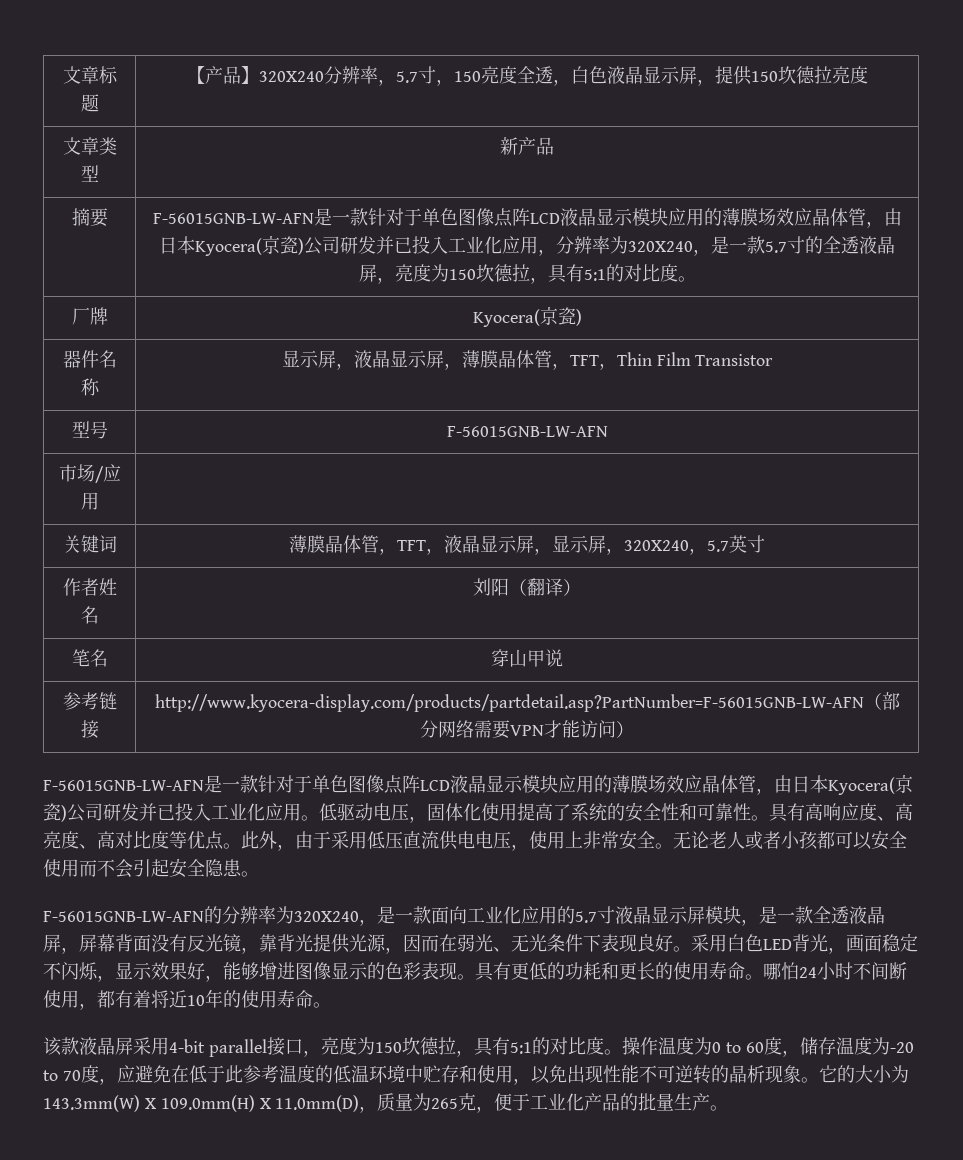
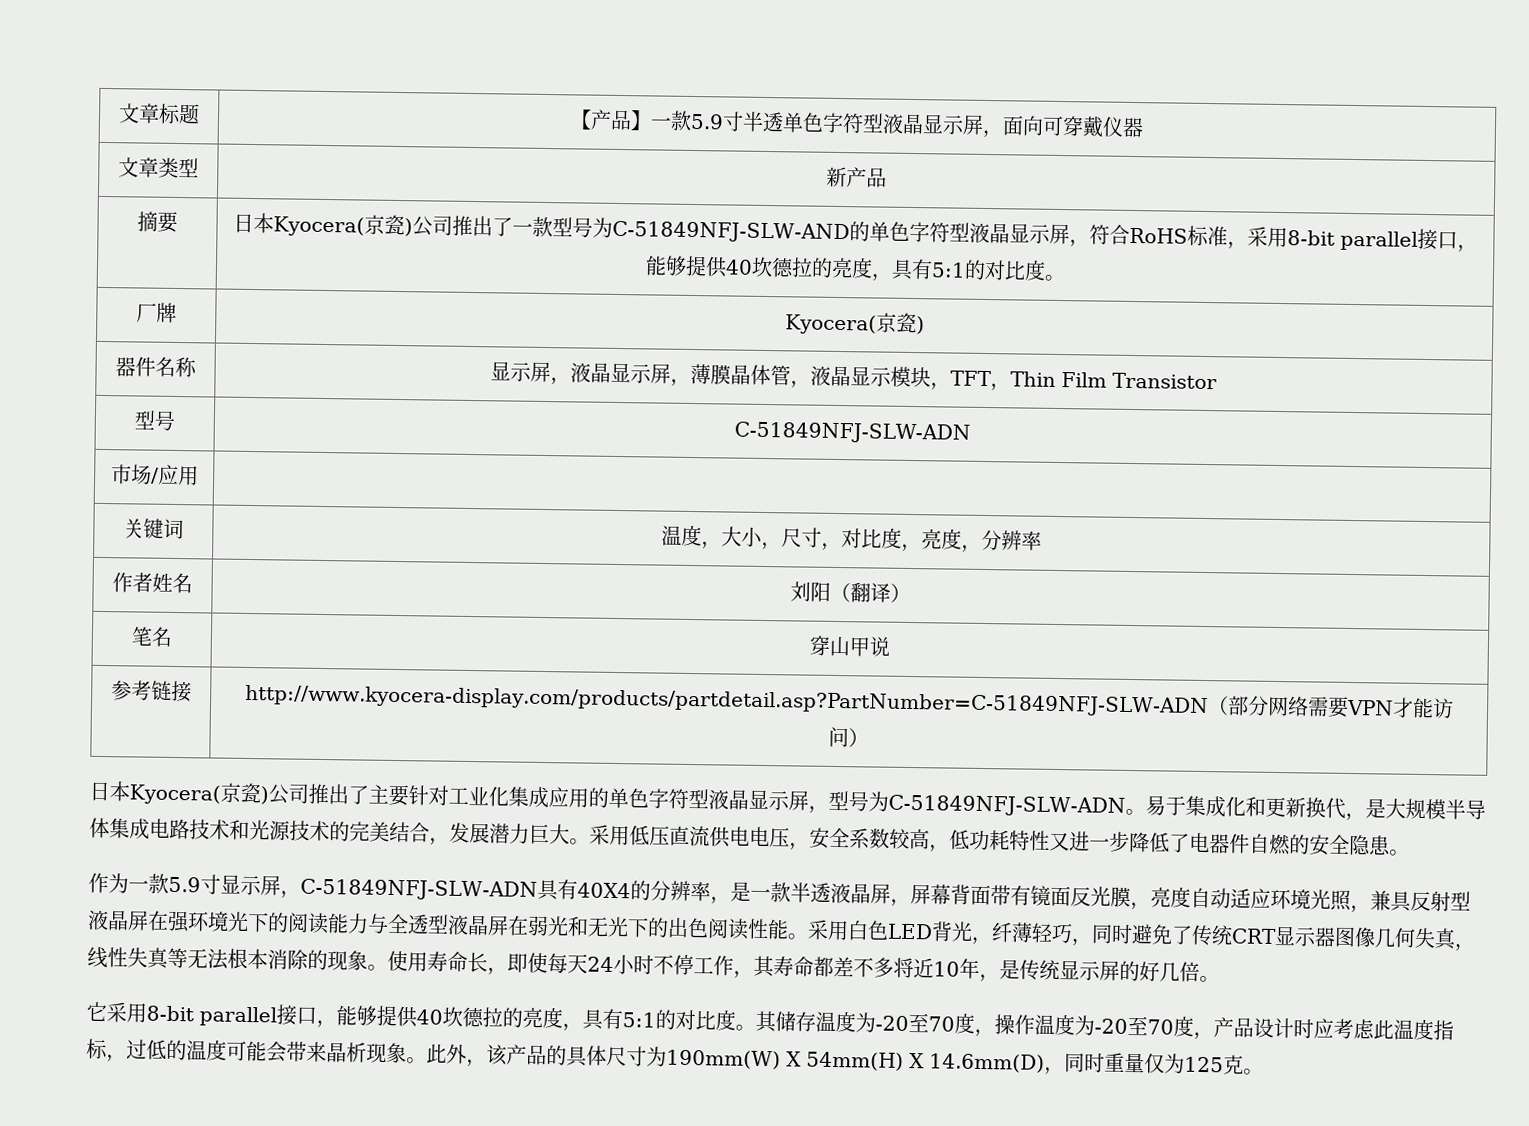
[258,66,868,86] 320X240分辨率，5.7寸，150亮度全透，白色液晶显示屏，提供150坎德拉亮度 -> [650,110,1144,139] 一款5.9寸半透单色字符型液晶显示屏，面向可穿戴仪器
[152,208,902,228] [158,236,895,256] [358,264,530,284] F-56015GNB-LW-AFN是一款针对于单色图像点阵LCD液晶显示模块应用的薄膜场效应晶体管，由日本Kyocera(京瓷)公司研发并已投入工业化应用，分辨率为320X240，是一款5.7寸的全透液晶屏，亮度为150坎德拉 -> [233,213,1478,253] [644,255,873,279] 日本Kyocera(京瓷)公司推出了一款型号为C-51849NFJ-SLW-AND的单色字符型液晶显示屏，符合RoHS标准，采用8-bit parallel接口，能够提供40坎德拉的亮度
(570, 366) none -> [810,365,951,391] 液晶显示模块，
[446,426,608,437] F-56015GNB-LW-AFN -> [733,421,972,444] C-51849NFJ-SLW-ADN
[289,535,765,555] 薄膜晶体管，TFT，液晶显示屏，显示屏，320X240，5.7英寸 -> [661,524,1042,553] 温度，大小，尺寸，对比度，亮度，分辨率
[154,694,864,712] http://www.kyocera-display.com/products/partdetail.asp?PartNumber=F-56015GNB-LW-AFN -> [244,684,1210,718] http://www.kyocera-display.com/products/partdetail.asp?PartNumber=C-51849NFJ-SLW-ADN
[43,775,913,795] [43,802,913,823] [43,831,331,851] F-56015GNB-LW-AFN是一款针对于单色图像点阵LCD液晶显示模块应用的薄膜场效应晶体管，由日本Kyocera(京瓷)公司研发并已投入工业化应用。低驱动电压，固体化使用提高了系统的安全性和可靠性。具有高响应度、高亮度、高对比度等优点。此外，由于 -> [89,781,1486,822] [89,817,590,846] 日本Kyocera(京瓷)公司推出了主要针对工业化集成应用的单色字符型液晶显示屏，型号为C-51849NFJ-SLW-ADN。易于集成化和更新换代，是大规模半导体集成电路技术和光源技术的完美结合，发展潜力巨大。
[529,830,907,850] [43,858,259,878] [43,911,204,922] 使用上非常安全。无论老人或者小孩都可以安全使用而不会引起安全隐患。 // F-56015GNB-LW-AFN -> [809,827,1410,856] [88,872,631,901] 安全系数较高，低功耗特性又进一步降低了电器件自燃的安全隐患。 // 作为一款5.9寸显示屏，C-51849NFJ-SLW-ADN具有40X4
[276,906,831,926] 为320X240，是一款面向工业化应用的5.7寸液晶显示屏模块，是一款全 -> [709,881,811,905] ，是一款半
[151,934,673,954] 没有反光镜，靠背光提供光源，因而在弱光、无光条件下表现良好 -> [989,885,1471,914] [87,909,789,940] 带有镜面反光膜，亮度自动适应环境光照，兼具反射型液晶屏在强环境光下的阅读能力与全透型液晶屏在弱光和无光下的出色阅读性能
[846,933,918,952] [43,962,907,982] [43,989,331,1010] [43,1037,800,1057] 画面稳定不闪烁，显示效果好，能够增进图像显示的色彩表现。具有更低的功耗和更长的使用寿命。哪怕24小时不间断使用，都有着将近10年的使用寿命。 // 该款液晶屏采用4-bit parallel接口，亮度为150坎德拉，具有5:1的对比度。操作温度为0 to 60度， -> [991,922,1475,952] [87,946,1220,983] [86,1001,777,1033] 纤薄轻巧，同时避免了传统CRT显示器图像几何失真，线性失真等无法根本消除的现象。使用寿命长，即使每天24小时不停工作，其寿命都差不多将近10年，是传统显示屏的好几倍。 // 它采用8-bit parallel接口，能够提供40坎德拉的亮度，具有5:1的对比度。其
[43,1065,909,1085] [43,1093,711,1113] to 70度，应避免在低于此参考温度的低温环境中贮存和使用，以免出现性能不可逆转的晶析现象。它的大小为143.3mm(W) X 109.0mm(H) X 11.0mm(D)，质量为265克，便于工业化产品的批量生产 -> [908,1012,1454,1041] [86,1038,1244,1076] 至70度，操作温度为-20至70度，产品设计时应考虑此温度指标，过低的温度可能会带来晶析现象。此外，该产品的具体尺寸为190mm(W) X 54mm(H) X 14.6mm(D)，同时重量仅为125克

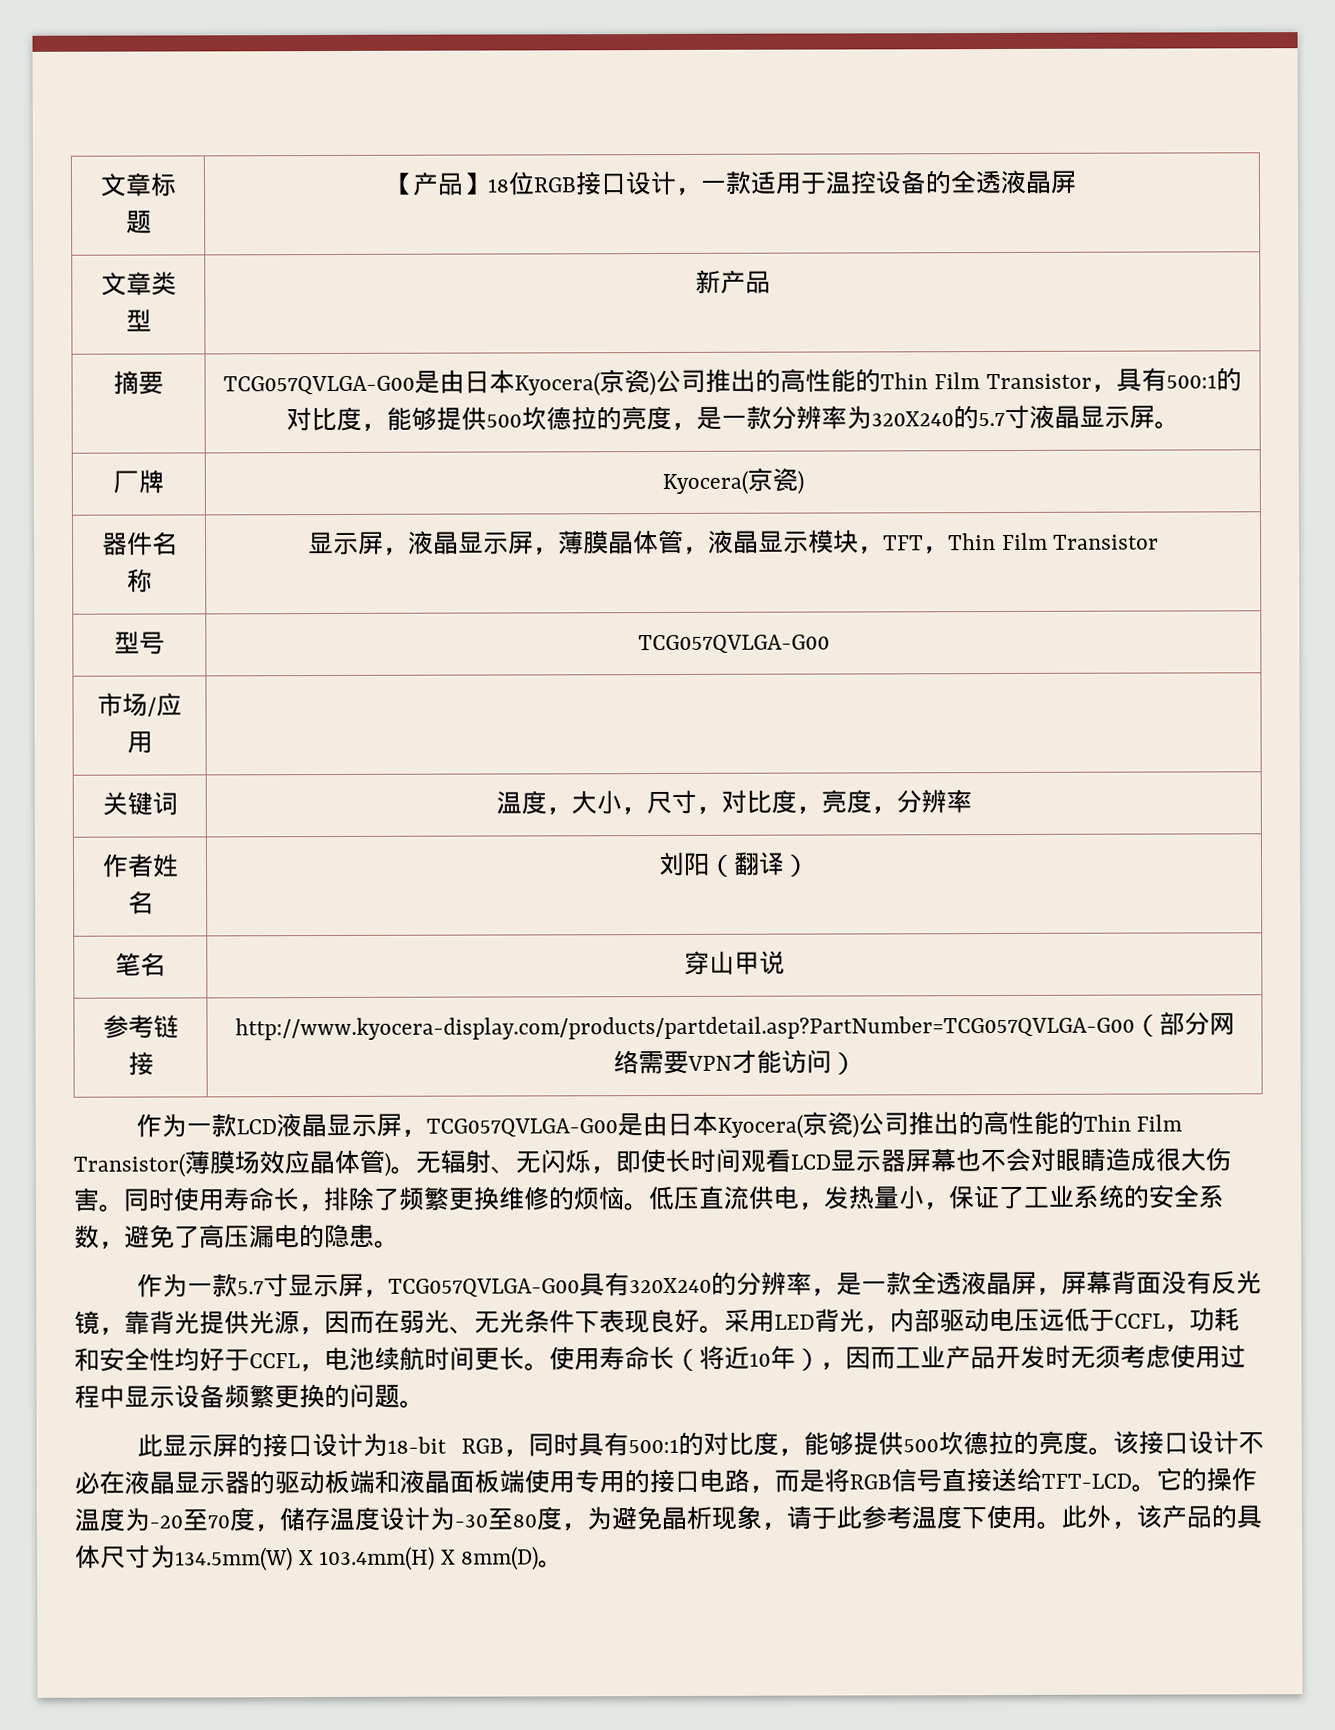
[650,110,1144,139] 一款5.9寸半透单色字符型液晶显示屏，面向可穿戴仪器 -> [487,169,1077,196] 18位RGB接口设计，一款适用于温控设备的全透液晶屏
[233,213,1478,253] [644,255,1046,282] 日本Kyocera(京瓷)公司推出了一款型号为C-51849NFJ-SLW-AND的单色字符型液晶显示屏，符合RoHS标准，采用8-bit parallel接口，能够提供40坎德拉的亮度，具有5:1的对比度 -> [223,367,1242,397] [285,404,1155,432] TCG057QVLGA-G00是由日本Kyocera(京瓷)公司推出的高性能的Thin Film Transistor，具有500:1的对比度，能够提供500坎德拉的亮度，是一款分辨率为320X240的5.7寸液晶显示屏
[733,421,972,444] C-51849NFJ-SLW-ADN -> [637,634,830,655] TCG057QVLGA-G00
[244,684,1210,718] http://www.kyocera-display.com/products/partdetail.asp?PartNumber=C-51849NFJ-SLW-ADN -> [234,1015,1135,1041] http://www.kyocera-display.com/products/partdetail.asp?PartNumber=TCG057QVLGA-G00
[89,781,1486,822] [89,817,1350,856] 日本Kyocera(京瓷)公司推出了主要针对工业化集成应用的单色字符型液晶显示屏，型号为C-51849NFJ-SLW-ADN。易于集成化和更新换代，是大规模半导体集成电路技术和光源技术的完美结合，发展潜力巨大。采用低压直流供电电压，安全系数较高，低功耗特性又进一步降低了电器件自燃的安全 -> [135,1110,1183,1139] [73,1147,1231,1178] [73,1184,1225,1213] [74,1224,325,1250] 作为一款LCD液晶显示屏，TCG057QVLGA-G00是由日本Kyocera(京瓷)公司推出的高性能的Thin Film Transistor(薄膜场效应晶体管)。无辐射、无闪烁，即使长时间观看LCD显示器屏幕也不会对眼睛造成很大伤害。同时使用寿命长，排除了频繁更换维修的烦恼。低压直流供电，发热量小，保证了工业系统的安全系数，避免了高压漏电的
[168,876,201,893] 5.9 -> [236,1281,264,1295] 5.7
[300,878,631,901] C-51849NFJ-SLW-ADN具有40X4 -> [387,1272,712,1298] TCG057QVLGA-G00具有320X240
[789,882,811,903] 半 -> [910,1271,937,1295] 全
[989,885,1471,914] [87,909,1475,952] [87,946,1220,983] [86,1001,995,1038] 带有镜面反光膜，亮度自动适应环境光照，兼具反射型液晶屏在强环境光下的阅读能力与全透型液晶屏在弱光和无光下的出色阅读性能。采用白色LED背光，纤薄轻巧，同时避免了传统CRT显示器图像几何失真，线性失真等无法根本消除的现象。使用寿命长，即使每天24小时不停工作，其寿命都差不多将近10年，是传统显示屏的好几倍。 // 它采用8-bit parallel接口，能够提供40坎德拉的亮度，具有5:1的对比度。其储存温度为-20至70度， -> [1160,1270,1262,1295] [74,1307,1240,1336] [74,1344,1246,1373] [74,1383,425,1409] [136,1430,1264,1458] [74,1467,1207,1495] 没有反光镜，靠背光提供光源，因而在弱光、无光条件下表现良好。采用LED背光，内部驱动电压远低于CCFL，功耗和安全性均好于CCFL，电池续航时间更长。使用寿命长（将近10年），因而工业产品开发时无须考虑使用过程中显示设备频繁更换的问题。 // 此显示屏的接口设计为18-bit RGB，同时具有500:1的对比度，能够提供500坎德拉的亮度。该接口设计不必在液晶显示器的驱动板端和液晶面板端使用专用的接口电路，而是将RGB信号直接送给TFT-LCD。它的
[1213,1017,1454,1041] [86,1038,407,1064] 产品设计时应考虑此温度指标，过低的温度可能会带来晶析现象 -> [279,1504,1037,1532] 储存温度设计为-30至80度，为避免晶析现象，请于此参考温度下使用
[666,1049,1244,1076] 190mm(W) X 54mm(H) X 14.6mm(D)，同时重量仅为125克 -> [175,1546,540,1572] 134.5mm(W) X 103.4mm(H) X 8mm(D)

